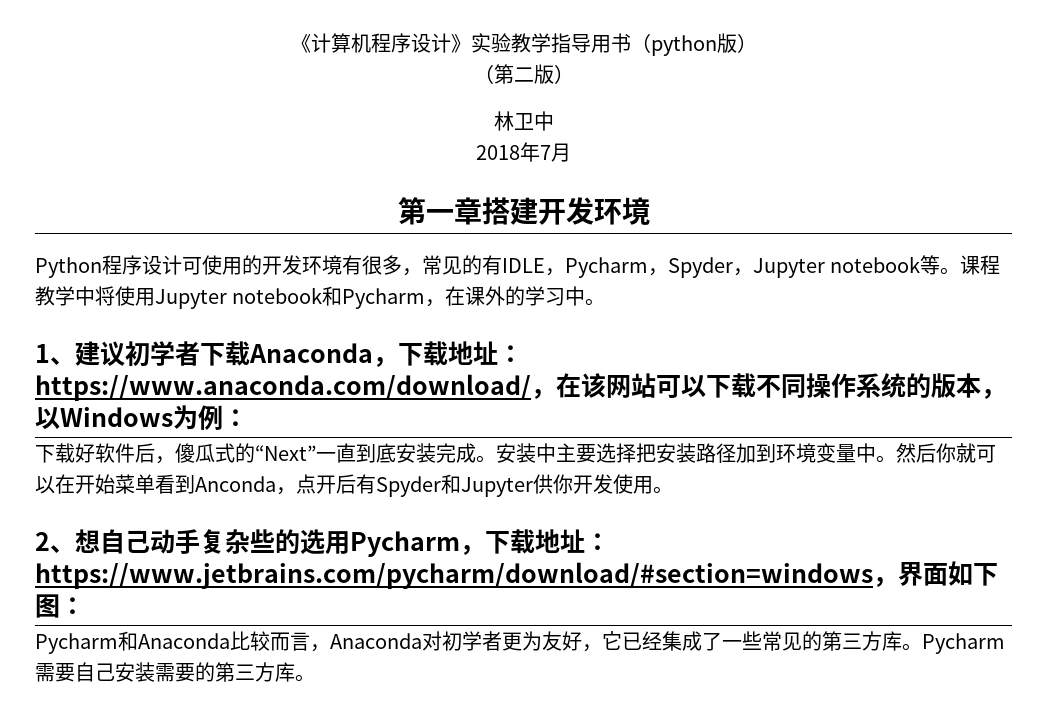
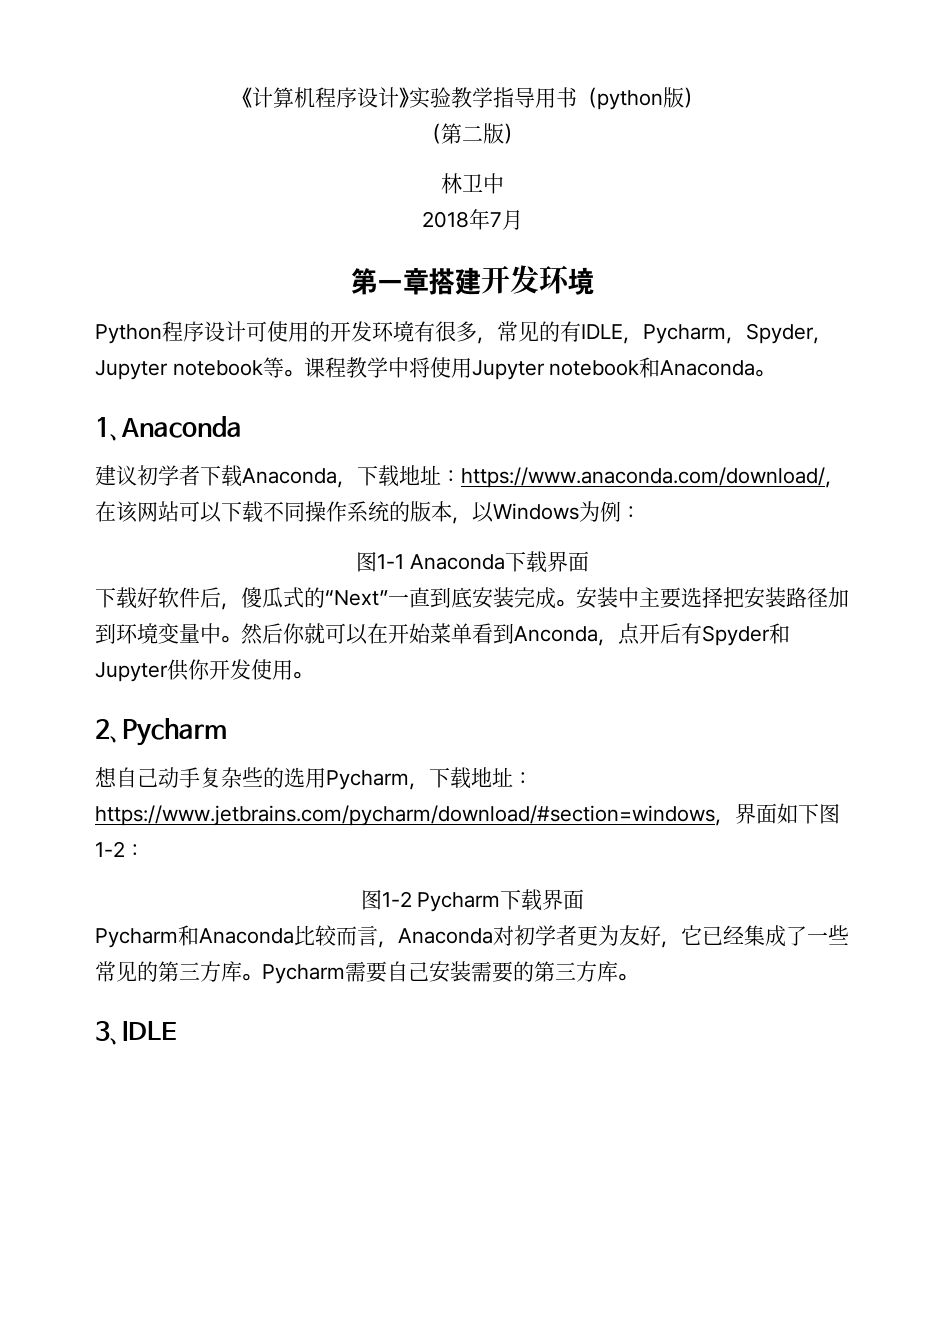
[342,286,586,309] Pycharm，在课外的学习中 -> [660,360,756,376] Anaconda
(75, 361) none -> [121,416,242,438] Anaconda //
(248, 418) none -> [356,551,589,573] // 图1-1 Anaconda下载界面
(75, 549) none -> [122,718,227,746] Pycharm //
[60,597,85,615] ： -> [95,841,145,857] [360,889,585,912] 1-2： // 图1-2 Pycharm下载界面
(315, 678) none -> [95,1021,177,1045] // 3、IDLE

